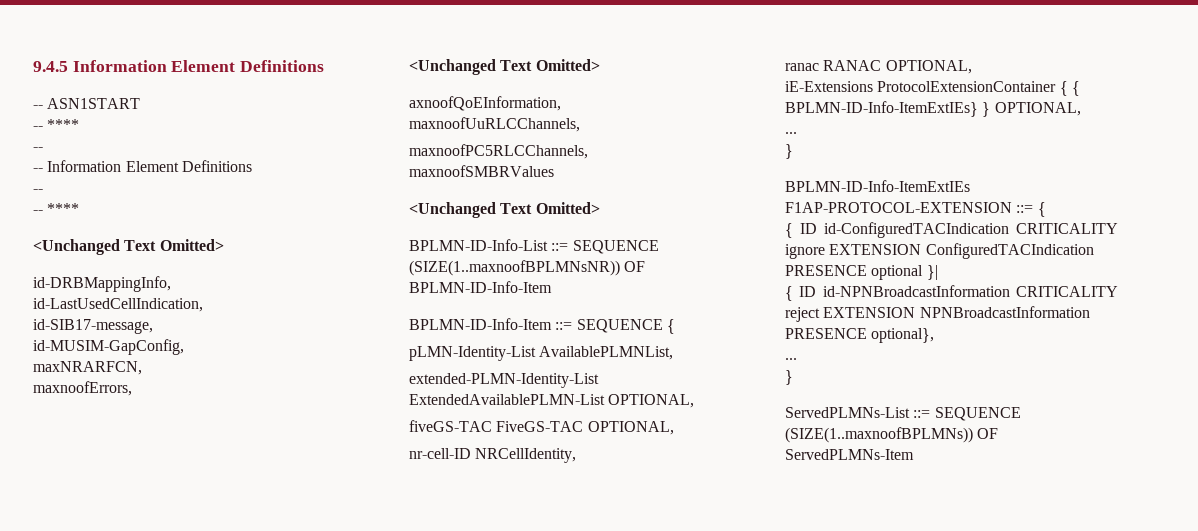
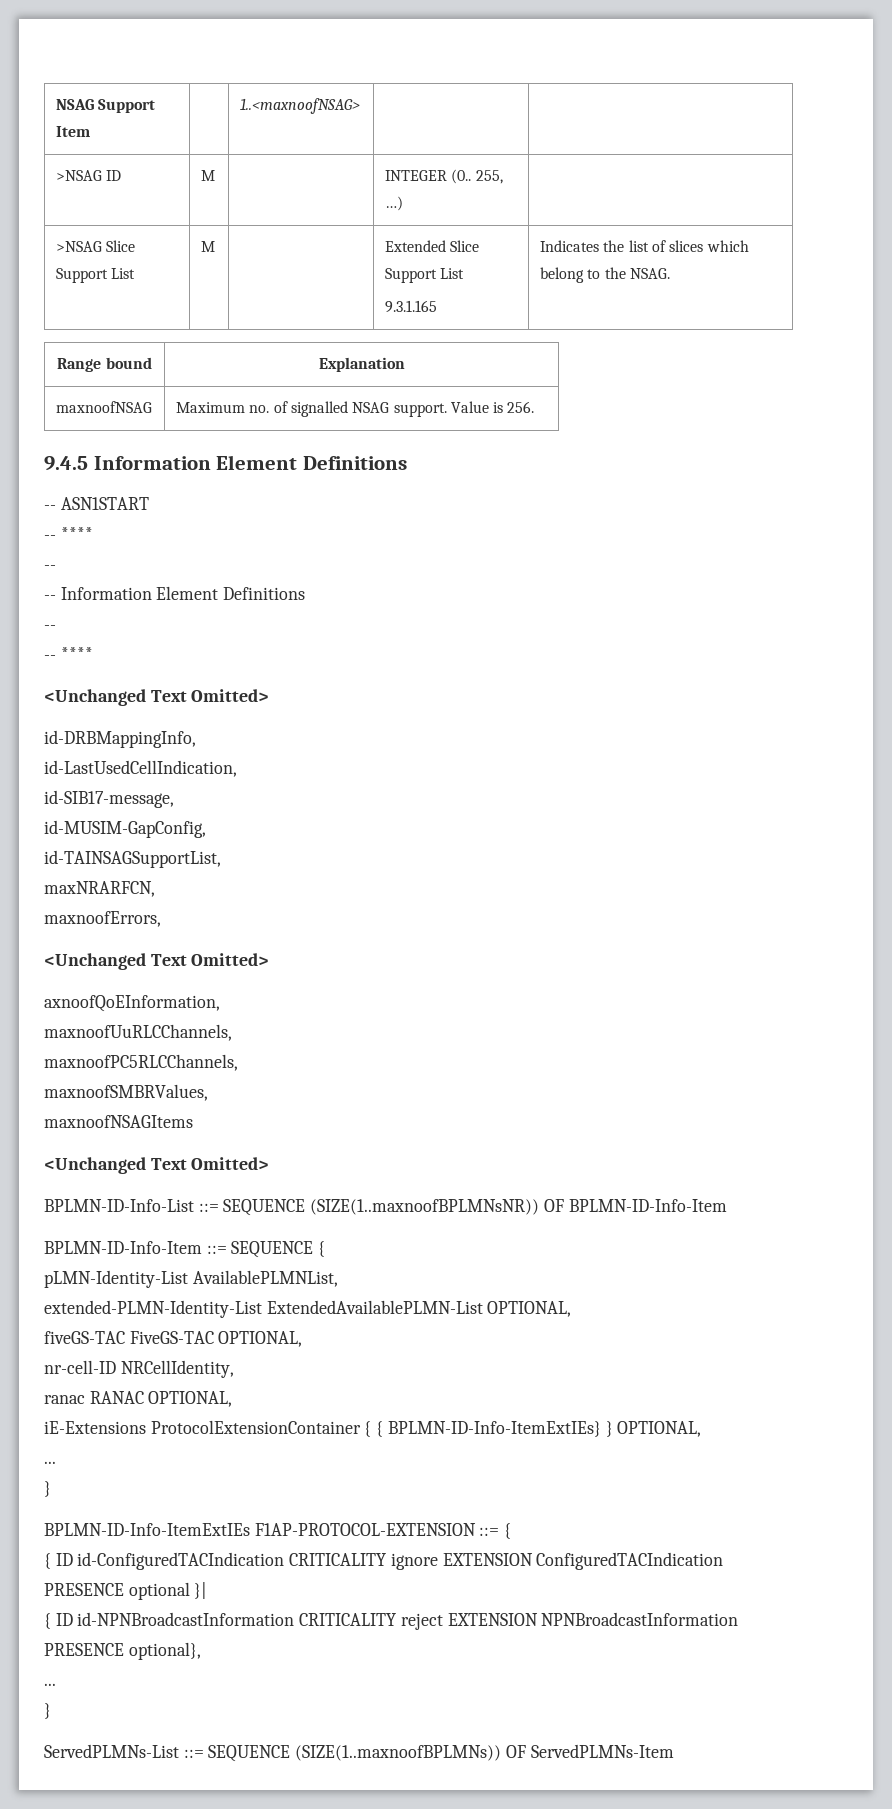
(33, 66) none -> [55,99,156,113] [55,126,90,137] [239,98,360,114] [55,170,122,181] [200,170,215,181] [384,169,503,184] [384,196,403,211] [55,240,136,252] [55,268,136,283] [200,241,215,252] [384,240,480,252] [384,268,465,283] [384,300,437,313] [539,240,749,252] [539,267,670,283] [57,357,152,372] [318,357,405,372] [55,401,152,413] [175,401,535,417] NSAG Support Item | | 1..<maxnoofNSAG> | | // >NSAG ID | M | | INTEGER (0.. 255, …) | // >NSAG Slice Support List | M | | Extended Slice Support List // 9.3.1.165 | Indicates the list of slices which belong to the NSAG. // Range bound | Explanation // maxnoofNSAG | Maximum no. of signalled NSAG support. Value is 256. //
(184, 347) none -> [44,850,221,868] // id-TAINSAGSupportList,
[409,165,554,177] maxnoofSMBRValues -> [44,1084,208,1101] [44,1115,193,1128] maxnoofSMBRValues, // maxnoofNSAGItems

